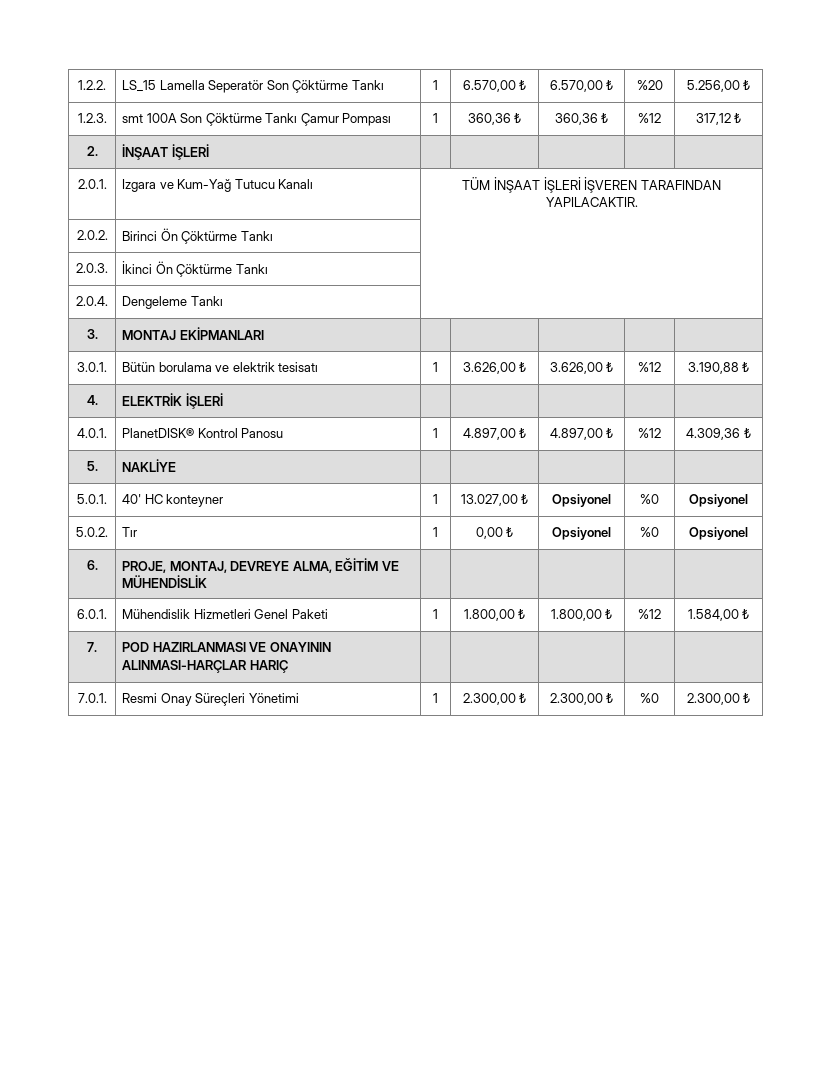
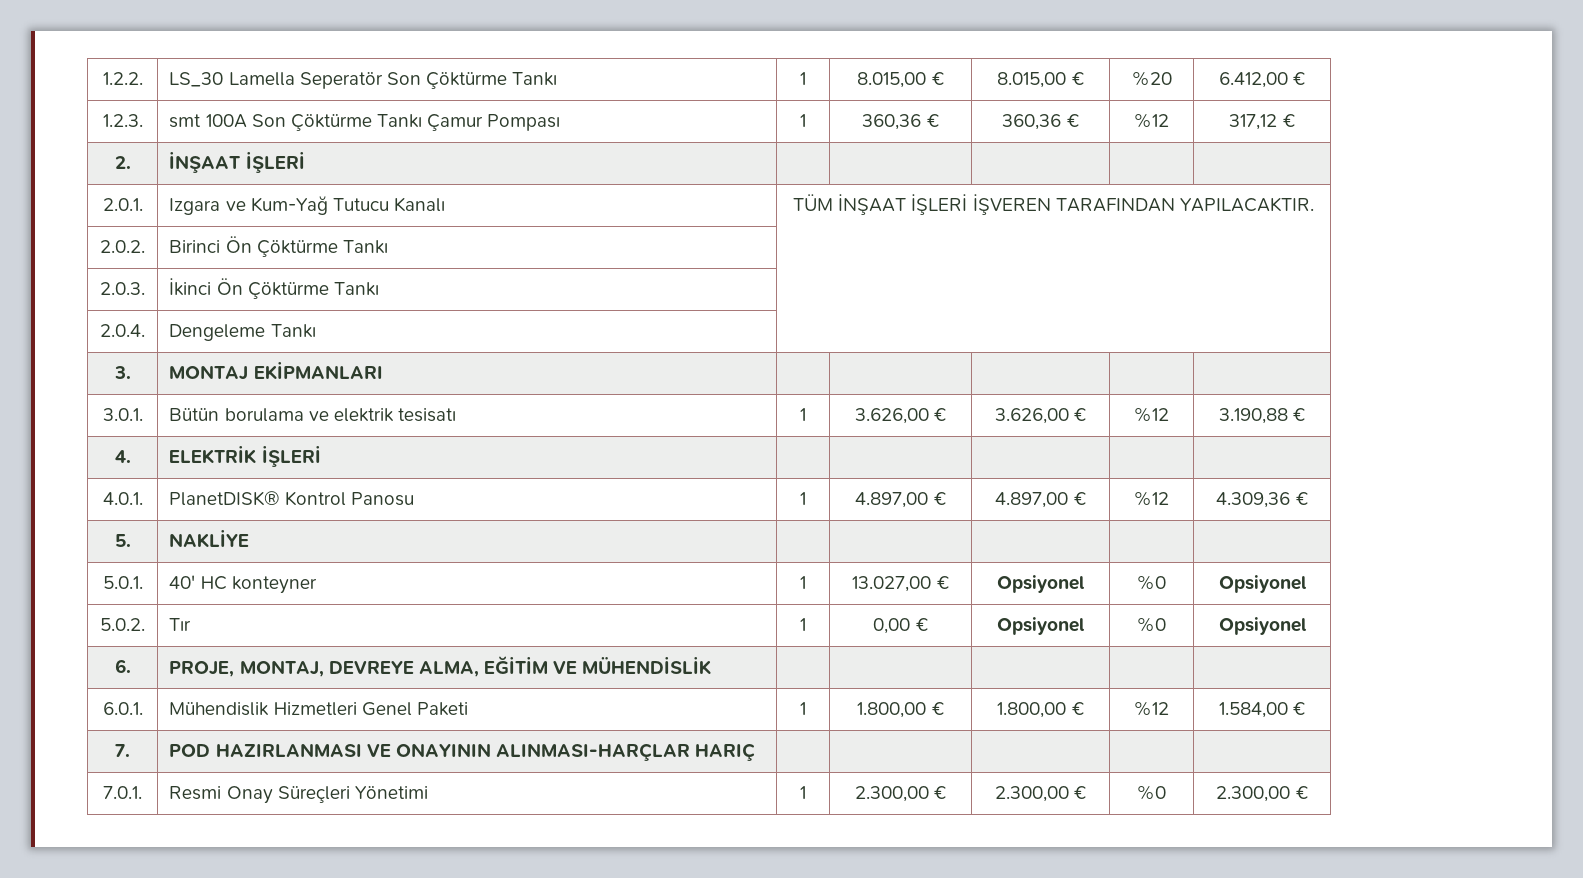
[122,80,157,92] LS_15 -> [169,72,224,87] LS_30
[462,80,527,92] [549,80,614,92] 6.570,00 ₺ | 6.570,00 ₺ -> [857,72,944,88] [997,72,1084,88] 8.015,00 € | 8.015,00 €
[686,80,751,92] 5.256,00 ₺ -> [1218,72,1306,88] 6.412,00 €
[514,113,522,123] [554,113,609,125] ₺ | 360,36 ₺ -> [926,114,939,127] [1002,114,1079,130] € | 360,36 €
[734,113,742,123] ₺ -> [1282,114,1295,127] €
[519,362,527,372] [549,362,614,374] ₺ | 3.626,00 ₺ -> [934,408,947,421] [994,408,1087,424] € | 3.626,00 €
[742,362,750,372] ₺ -> [1293,408,1306,421] €
[519,428,527,438] [549,428,614,440] ₺ | 4.897,00 ₺ -> [933,492,946,505] [995,492,1086,508] € | 4.897,00 €
[743,428,751,438] ₺ -> [1295,492,1308,505] €
[521,494,529,504] ₺ -> [936,576,949,589] €
[506,527,514,537] ₺ -> [915,618,928,631] €
[518,609,526,619] [550,609,613,621] ₺ | 1.800,00 ₺ -> [931,702,944,715] [997,702,1084,718] € | 1.800,00 €
[742,609,750,619] ₺ -> [1293,702,1306,715] €
[519,693,527,703] [549,693,614,705] ₺ | 2.300,00 ₺ -> [934,786,947,799] [994,786,1087,802] € | 2.300,00 €
[743,693,751,703] ₺ -> [1295,786,1308,799] €

